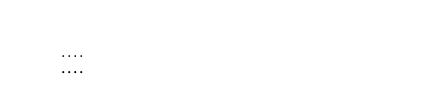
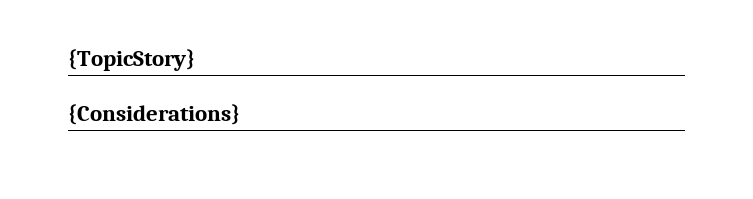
[60,55,85,57] [60,71,85,74] .... // .... -> [68,49,195,71] [68,104,240,125] {TopicStory} // {Considerations}

